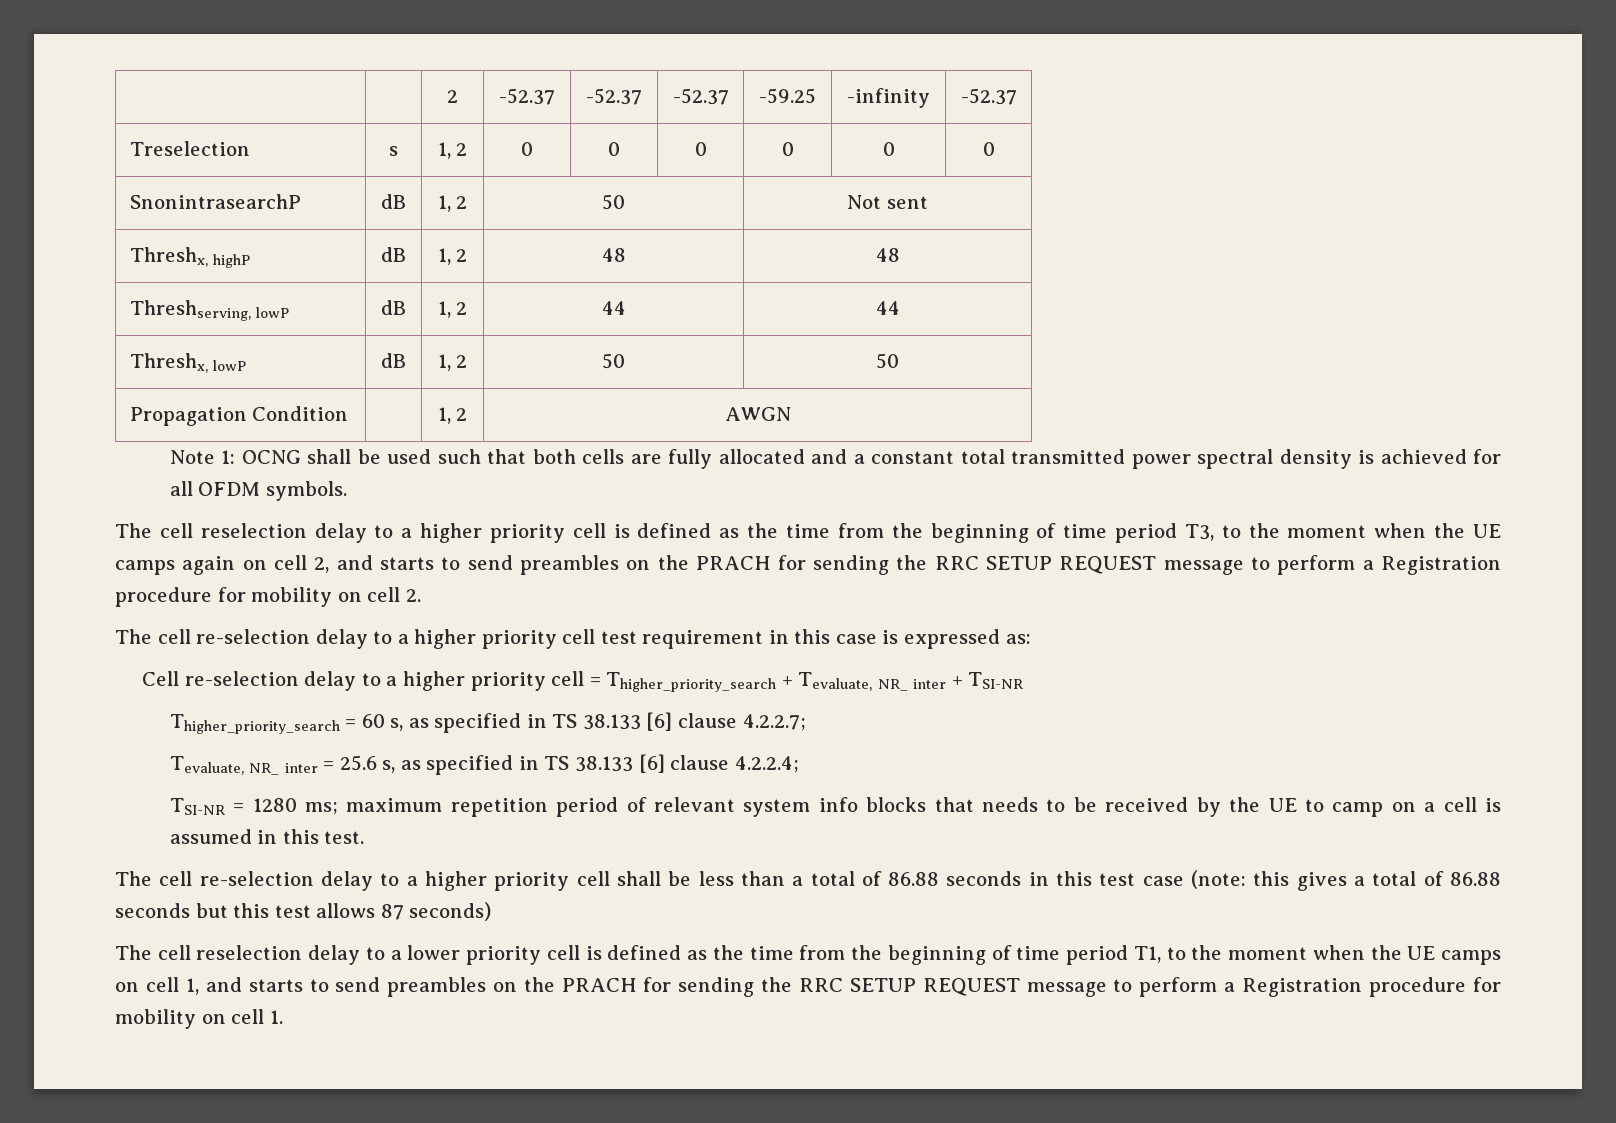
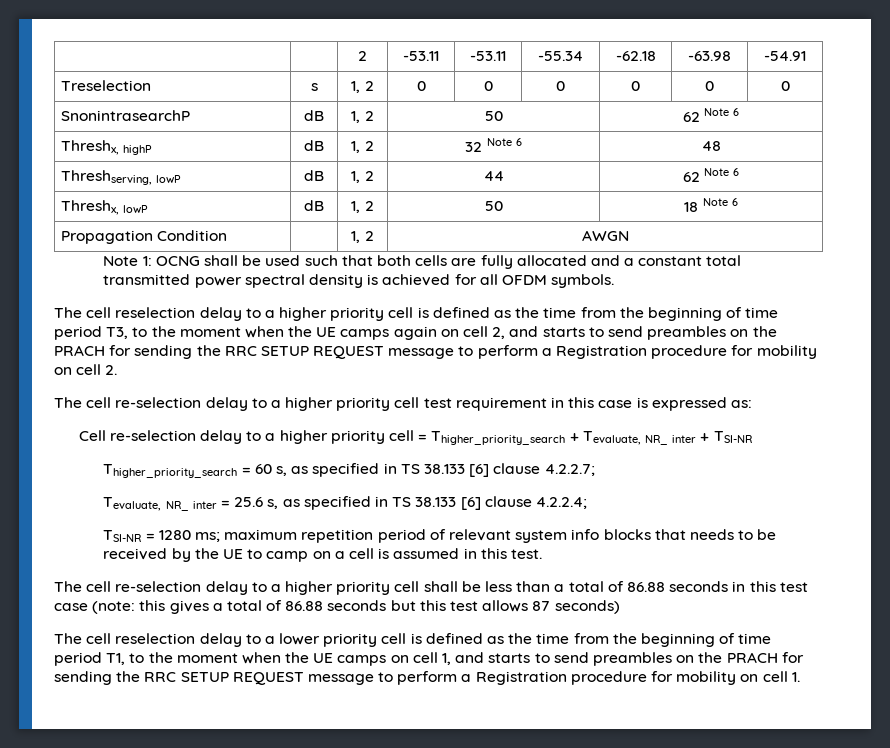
[447,90,458,103] [499,88,555,105] [586,88,642,105] [672,88,729,105] [759,88,816,104] [847,88,930,108] [960,88,1017,105] | | 2 | -52.37 | -52.37 | -52.37 | -59.25 | -infinity | -52.37 -> [358,51,367,61] [403,51,439,61] [470,51,506,61] [538,51,583,61] [615,51,656,61] [688,51,731,61] [764,51,806,61] | | 2 | -53.11 | -53.11 | -55.34 | -62.18 | -63.98 | -54.91
[847,195,928,209] Not sent -> [682,108,740,122] 62 Note 6
[601,248,626,262] 48 -> [465,138,522,152] 32 Note 6
[875,301,900,315] 44 -> [682,168,740,182] 62 Note 6
[876,353,899,369] 50 -> [684,198,738,212] 18 Note 6

